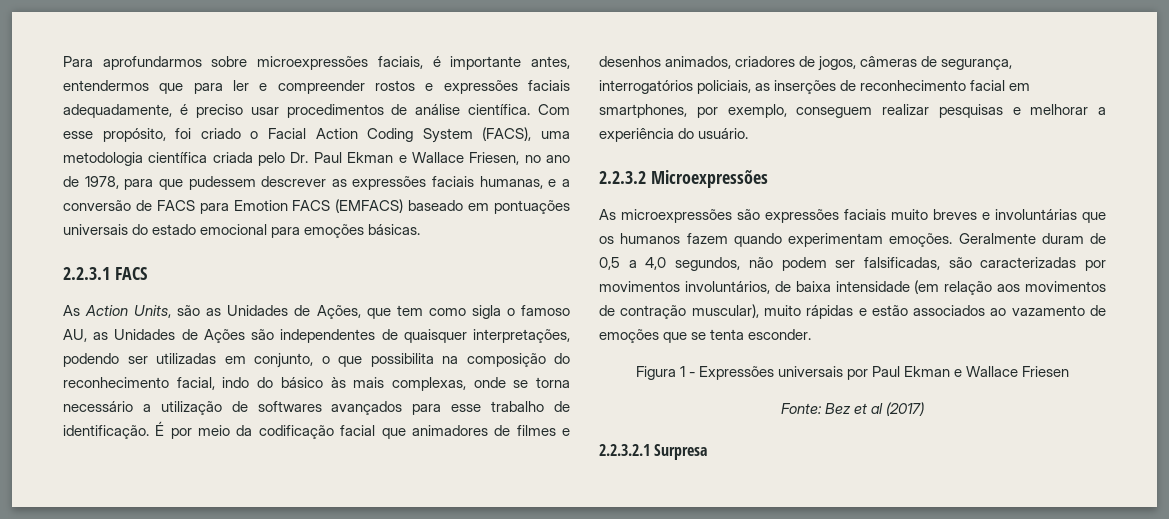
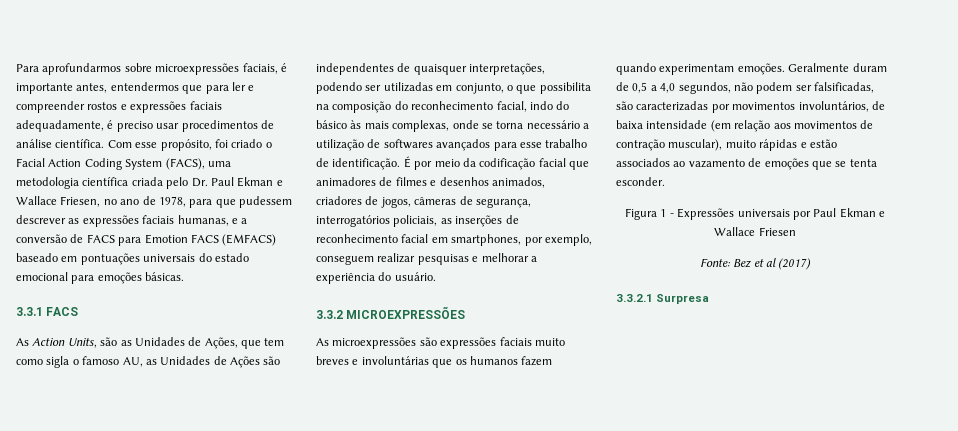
[63,267,110,280] 2.2.3.1 -> [16,307,43,316] 3.3.1
[599,170,768,188] 2.2.3.2 Microexpressões -> [316,306,466,319] 3.3.2 MICROEXPRESSÕES
[599,444,650,456] 2.2.3.2.1 -> [616,294,653,302] 3.3.2.1

